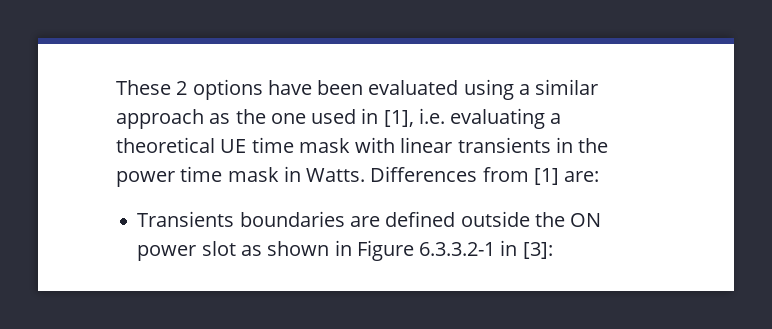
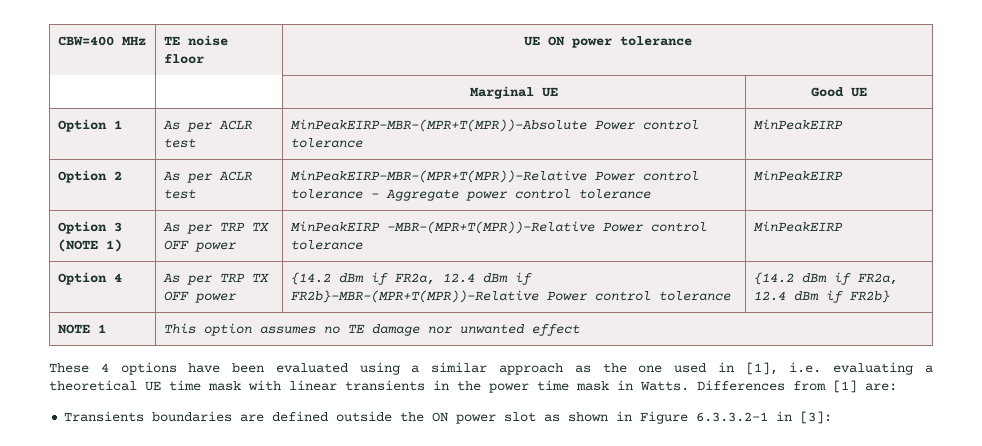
[116,80,188,95] These 2 -> [57,36,146,46] [163,35,228,46] [163,54,204,64] [523,36,692,48] [470,86,558,99] [811,87,867,97] [57,119,122,132] [162,120,252,132] [163,138,196,148] [289,119,699,132] [290,138,363,148] [752,119,843,130] [57,170,122,183] [162,171,252,183] [163,189,196,199] [289,170,699,183] [290,189,651,201] [752,170,843,181] [57,221,122,234] [57,239,122,252] [162,222,269,234] [163,240,237,252] [289,221,707,234] [290,240,363,250] [752,221,843,232] [57,272,122,285] [162,273,269,285] [163,291,237,303] [290,272,532,285] [290,290,731,303] [753,272,898,285] [753,290,890,303] [57,324,106,334] [163,323,580,336] [49,363,109,373] CBW=400 MHz | TE noise floor | UE ON power tolerance // | | Marginal UE | Good UE // Option 1 | As per ACLR test | MinPeakEIRP-MBR-(MPR+T(MPR))-Absolute Power control tolerance | MinPeakEIRP // Option 2 | As per ACLR test | MinPeakEIRP-MBR-(MPR+T(MPR))-Relative Power control tolerance – Aggregate power control tolerance | MinPeakEIRP // Option 3 (NOTE 1) | As per TRP TX OFF power | MinPeakEIRP -MBR-(MPR+T(MPR))-Relative Power control tolerance | MinPeakEIRP // Option 4 | As per TRP TX OFF power | {14.2 dBm if FR2a, 12.4 dBm if FR2b}-MBR-(MPR+T(MPR))-Relative Power control tolerance | {14.2 dBm if FR2a, 12.4 dBm if FR2b} // NOTE 1 | This option assumes no TE damage nor unwanted effect // These 4

